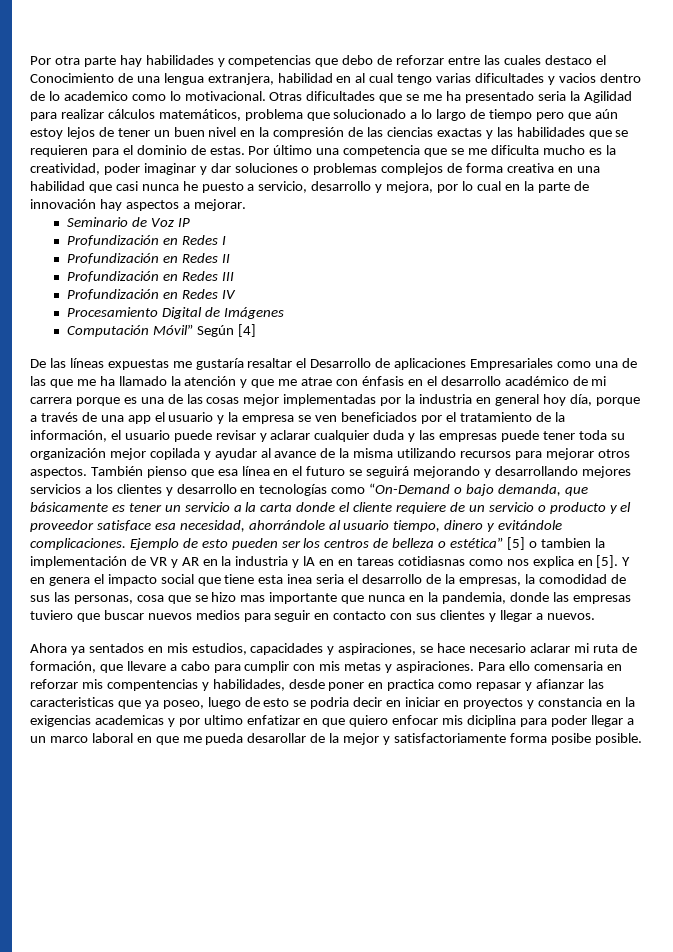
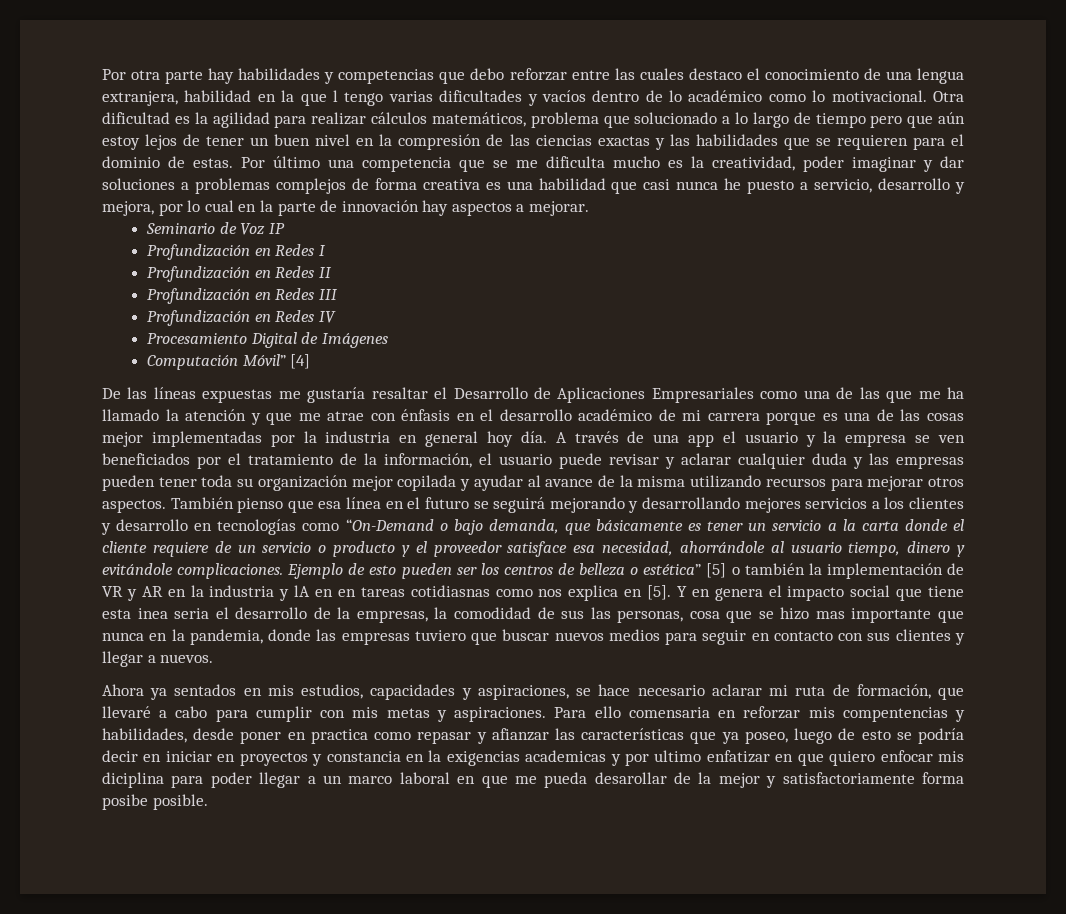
[377,55,393,65] de -> (505, 74) none
[30,73,114,83] Conocimiento -> [764,69,859,80] conocimiento
[355,73,394,83] al cual -> [281,90,338,106] la que l
[558,73,596,83] vacios -> [541,90,586,102] vacíos
[63,91,128,101] academico -> [688,90,763,102] académico
[269,91,632,103] Otras dificultades que se me ha presentado seria la Agilidad -> [933,91,965,102] [102,112,270,128] Otra dificultad es la agilidad
[301,166,310,173] o -> [180,182,189,190] a
[557,166,573,173] en -> [485,182,501,190] es
[196,325,234,337] Según -> (286, 360) none
[394,358,467,370] aplicaciones -> [557,387,646,403] Aplicaciones
[569,394,640,406] [30,415,37,422] día, porque a -> [520,431,567,443] día. A
[500,430,539,442] puede -> [102,475,155,491] pueden
[540,538,591,548] tambien -> [744,563,805,575] también
[126,661,166,671] llevare -> [102,706,151,718] llevaré
[30,697,114,707] caracteristicas -> [581,728,685,740] características
[310,697,350,709] podria -> [917,728,964,744] podría

